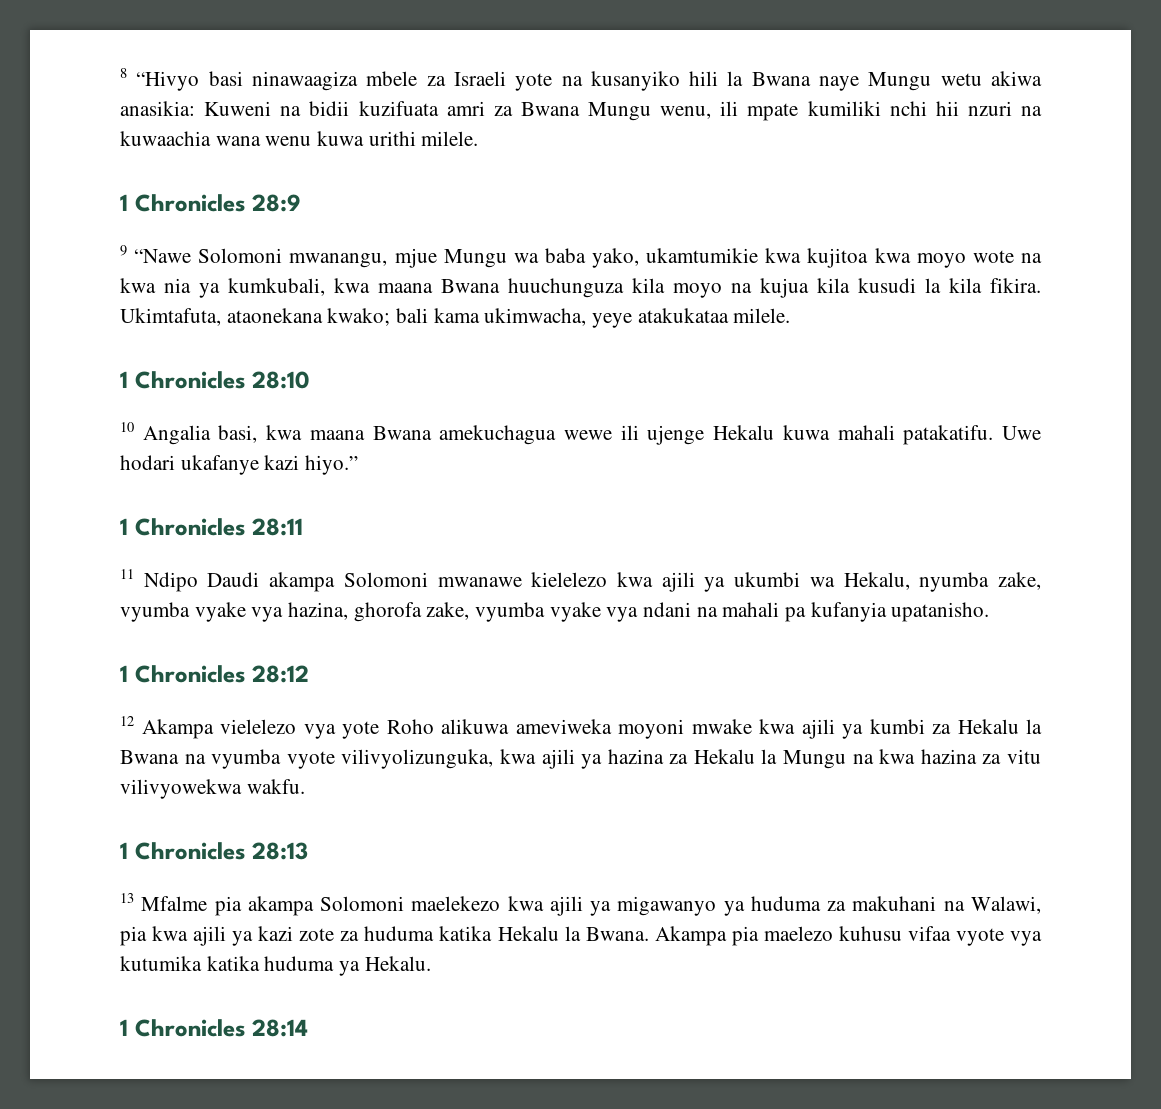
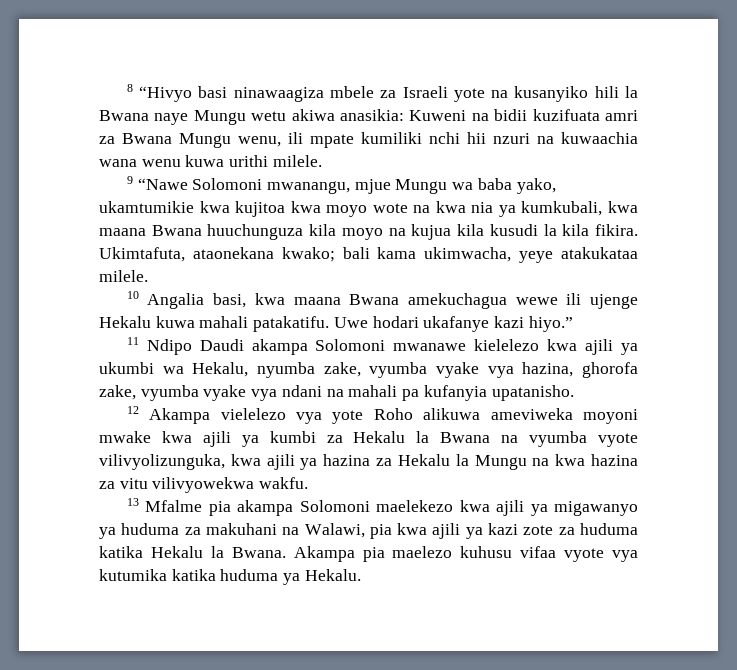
[120,194,302,212] // 1 Chronicles 28:9 -> (322, 161) none
[120,371,311,389] // 1 Chronicles 28:10 -> (148, 276) none
[120,518,304,536] // 1 Chronicles 28:11 -> (573, 324) none
[120,665,310,683] // 1 Chronicles 28:12 -> (574, 393) none
[120,842,309,860] // 1 Chronicles 28:13 -> (309, 483) none
[120,1019,309,1037] // 1 Chronicles 28:14 -> (361, 575) none

